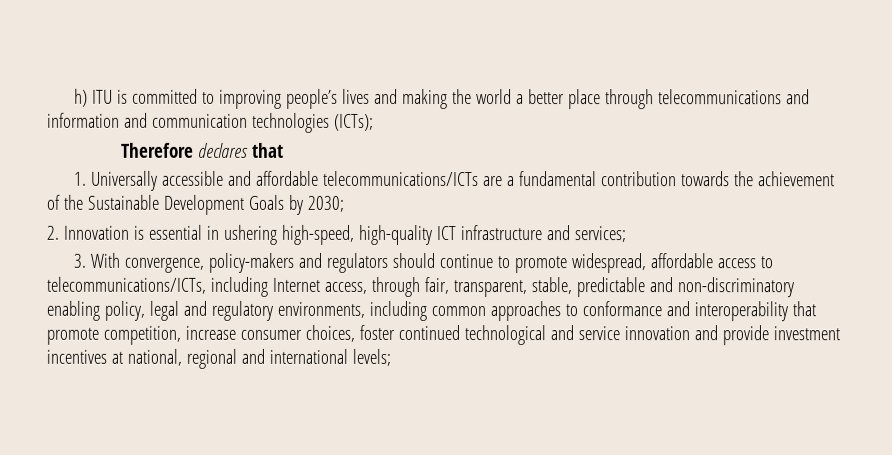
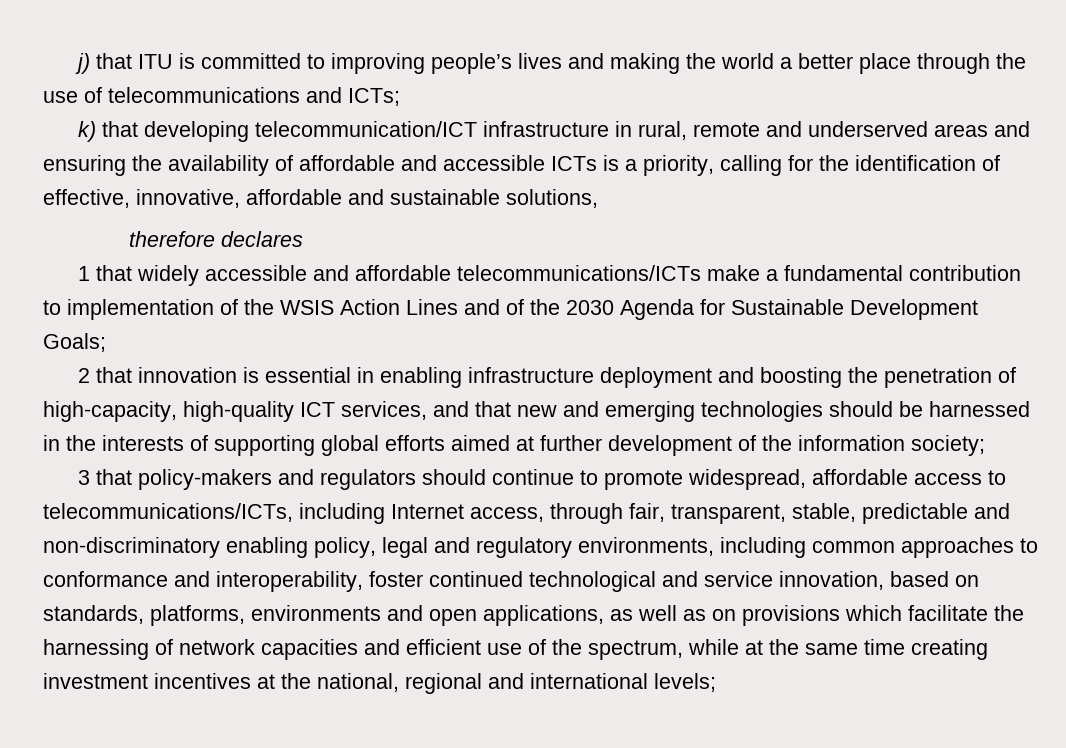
[73,88,88,107] h) -> [74,53,132,74] j) that
[657,89,810,105] [47,112,374,133] [120,142,194,158] telecommunications and information and communication technologies (ICTs); // Therefore -> [995,53,1026,69] [43,87,400,106] [77,121,1030,142] [43,155,1000,176] [43,189,598,208] [128,231,215,247] the use of telecommunications and ICTs; // k) that developing telecommunication/ICT infrastructure in rural, remote and underserved areas and ensuring the availability of affordable and accessible ICTs is a priority, calling for the identification of effective, innovative, affordable and sustainable solutions, // therefore
[251,142,284,158] [73,170,158,191] that // 1. Universally -> [77,265,199,286] // 1 that widely
[482,176,503,187] are -> [706,265,760,281] make
[680,171,835,187] [47,194,345,215] [46,224,627,245] [72,252,204,273] towards the achievement of the Sustainable Development Goals by 2030; // 2. Innovation is essential in ushering high-speed, high-quality ICT infrastructure and services; // 3. With convergence, -> [43,299,978,320] [43,333,106,352] [77,367,1016,388] [43,401,1030,422] [43,435,985,456] [77,469,132,485] to implementation of the WSIS Action Lines and of the 2030 Agenda for Sustainable Development Goals; // 2 that innovation is essential in enabling infrastructure deployment and boosting the penetration of high-capacity, high-quality ICT services, and that new and emerging technologies should be harnessed in the interests of supporting global efforts aimed at further development of the information society; // 3 that
[693,301,816,322] [46,324,355,345] interoperability that promote competition, increase consumer choices, -> [216,571,363,592] interoperability,
[623,325,769,346] innovation and provide -> [779,571,979,590] [43,605,1024,626] [43,639,988,660] innovation, based on standards, platforms, environments and open applications, as well as on provisions which facilitate the harnessing of network capacities and efficient use of the spectrum, while at the same time creating
(123, 357) none -> [281,673,311,689] the

